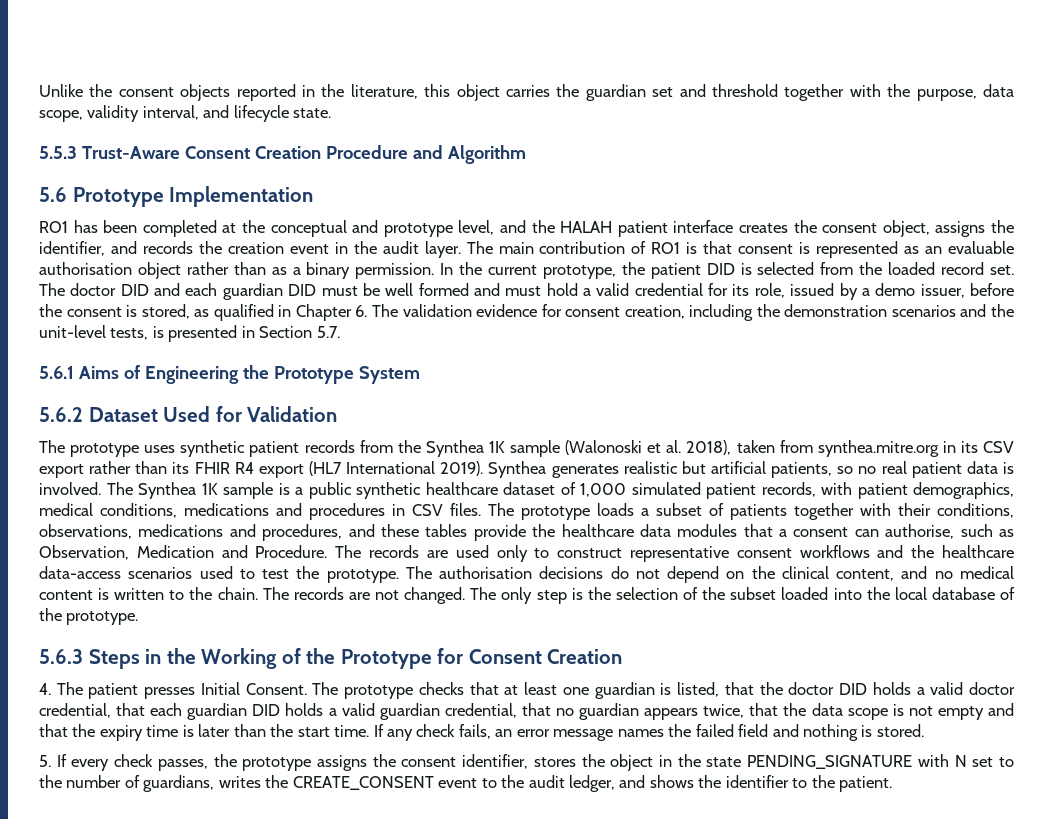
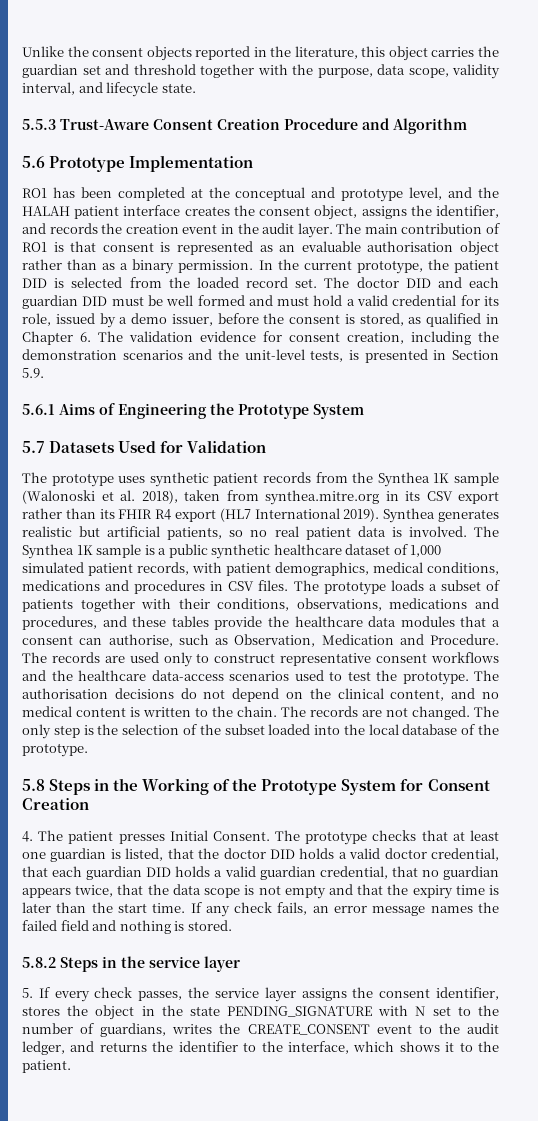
[316,326,340,338] 5.7. -> [22,368,44,378] 5.9.
[39,407,158,422] 5.6.2 Dataset -> [22,441,115,453] 5.7 Datasets
[39,649,83,664] 5.6.3 -> [22,779,45,791] 5.8
(432, 659) none -> [341,779,397,795] System
(924, 730) none -> [22,956,240,972] // 5.8.2 Steps in the service layer
[242,757,312,771] prototype -> [214,987,296,1002] service layer
[649,775,694,788] shows -> [99,1042,147,1052] returns
(835, 781) none -> [287,1041,500,1054] interface, which shows it to the

